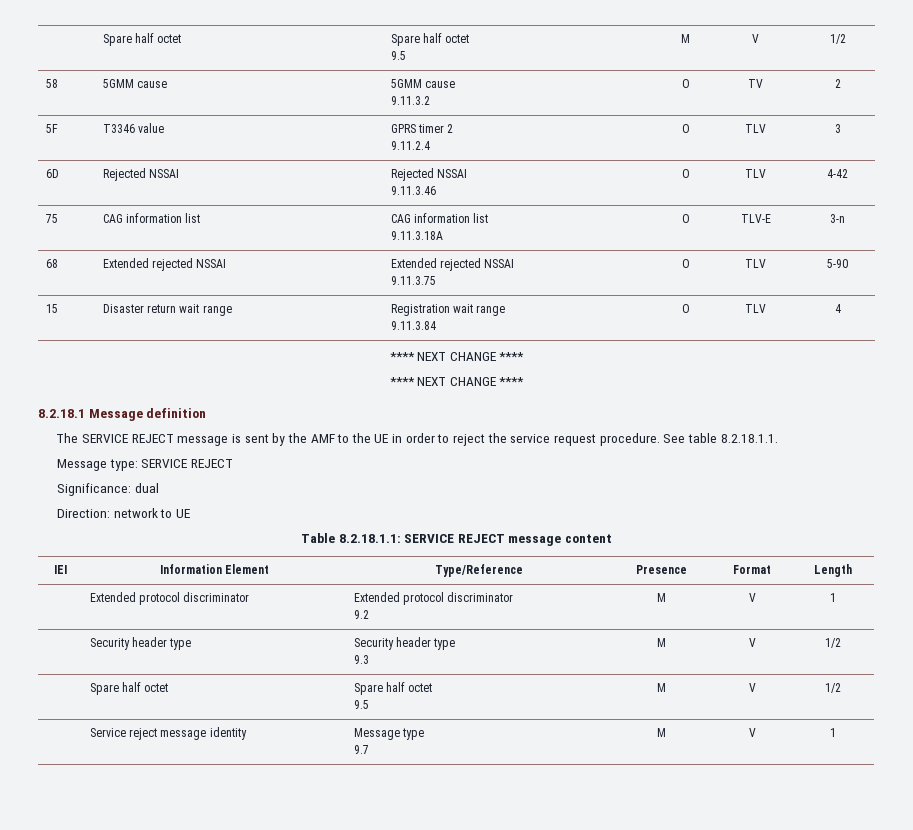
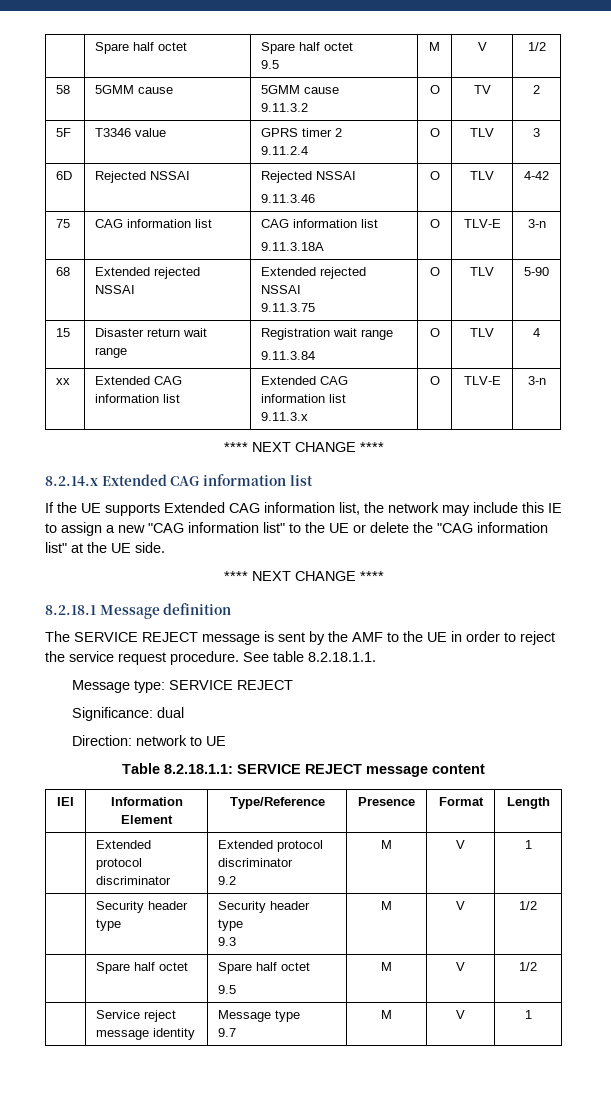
[389,352,525,361] // **** NEXT CHANGE **** -> [56,378,71,385] [95,376,183,385] [95,394,181,403] [261,376,349,385] [261,394,347,403] [261,412,309,421] [429,376,440,385] [463,376,501,385] [527,376,546,385] [223,442,384,452] [45,474,313,486] [45,502,562,516] [45,522,548,536] [45,542,165,553] // xx | Extended CAG information list | Extended CAG information list // 9.11.3.x | O | TLV-E | 3-n // **** NEXT CHANGE **** // 8.2.14.x Extended CAG information list // If the UE supports Extended CAG information list, the network may include this IE to assign a new "CAG information list" to the UE or delete the "CAG information list" at the UE side.

